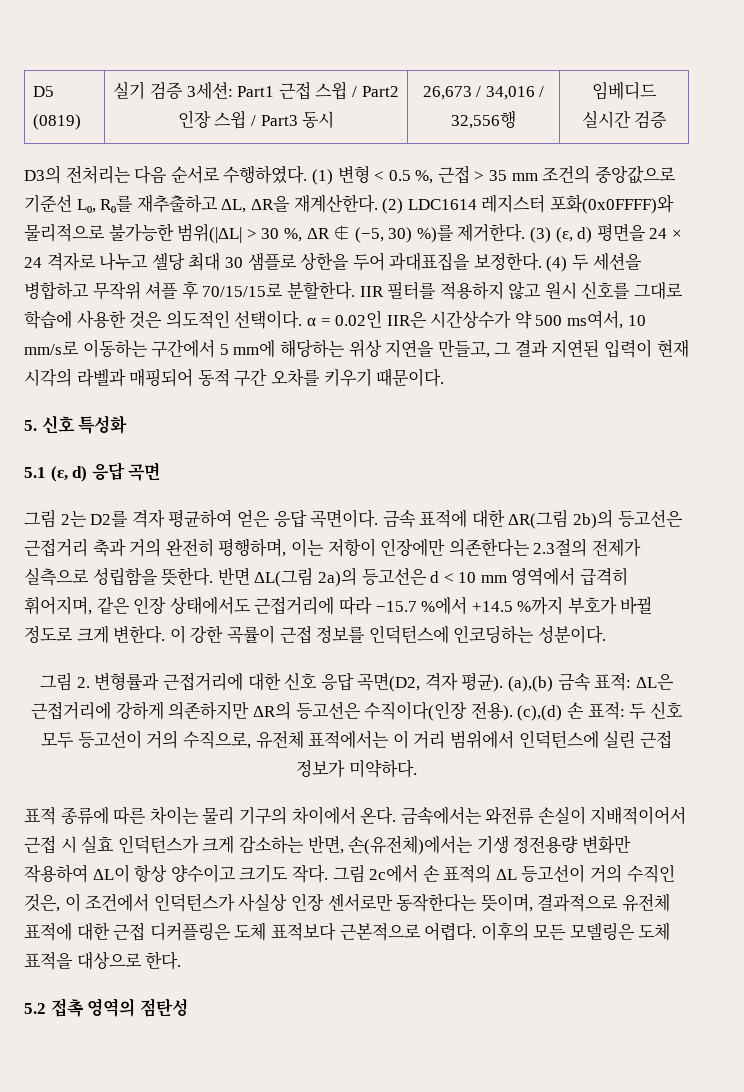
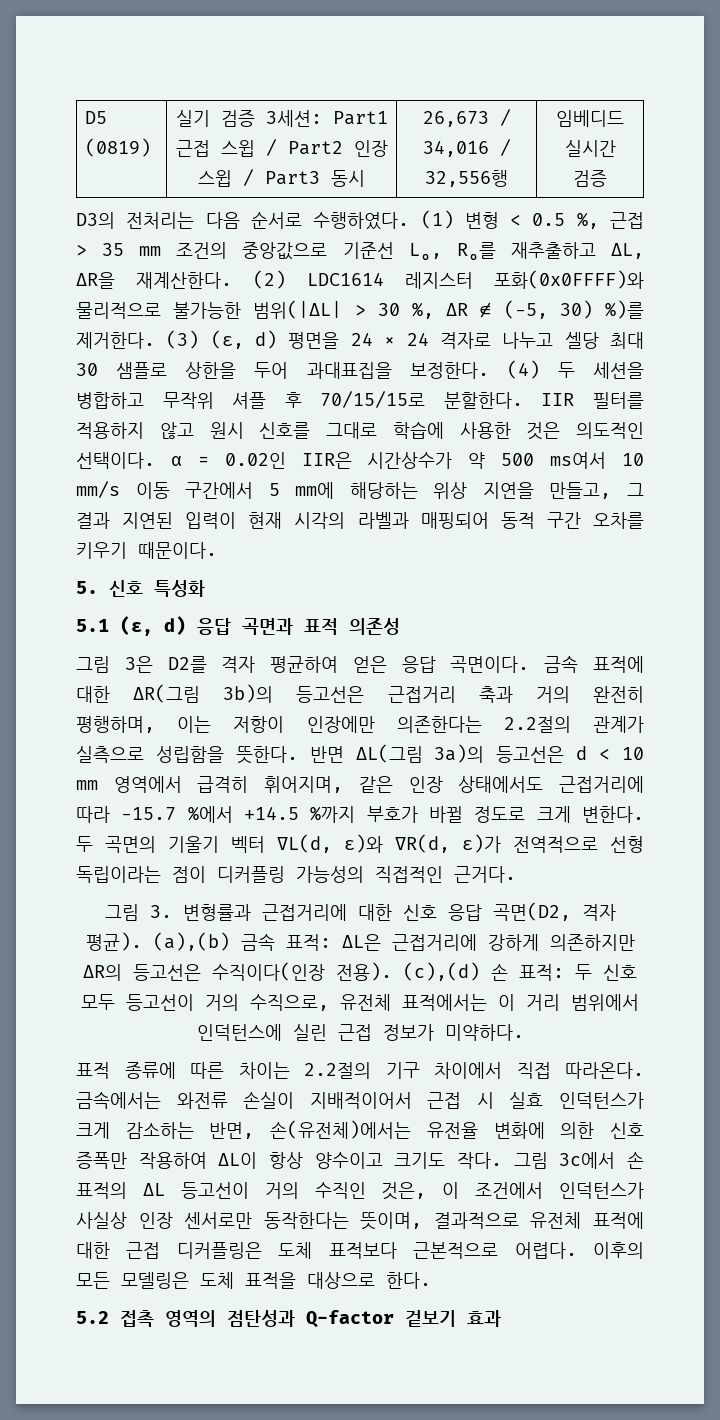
[567,310,646,329] [24,339,148,358] ms여서, 10 mm/s로 이동하는 -> [550,452,645,469] [76,481,170,499] ms여서 10 mm/s 이동
[128,462,161,481] [24,509,87,528] 곡면 // 그림 2는 -> [242,618,400,635] [76,656,153,673] 곡면과 표적 의존성 // 그림 3은
[573,509,614,529] 2b)의 -> [223,684,274,703] 3b)의
[533,538,641,557] 2.3절의 전제가 -> [503,716,644,733] 2.2절의 관계가
[317,567,357,587] 2a)의 -> [434,744,485,763] 3a)의
[169,625,606,644] [40,672,90,691] 이 강한 곡률이 근접 정보를 인덕턴스에 인코딩하는 성분이다. // 그림 2. -> [76,834,644,853] [76,866,516,883] [104,904,172,921] 두 곡면의 기울기 벡터 ∇L(d, ε)와 ∇R(d, ε)가 전역적으로 선형 독립이라는 점이 디커플링 가능성의 직접적인 근거다. // 그림 3.
[202,806,397,825] 물리 기구의 차이에서 온다. -> [304,1062,644,1079] 2.2절의 기구 차이에서 직접 따라온다.
[476,835,631,854] 기생 정전용량 변화만 -> [426,1122,644,1139] [76,1152,127,1169] 유전율 변화에 의한 신호 증폭만
[369,864,419,883] 2c에서 -> [559,1152,616,1169] 3c에서
[139,998,188,1017] 점탄성 -> [227,1310,501,1327] 점탄성과 Q-factor 겉보기 효과

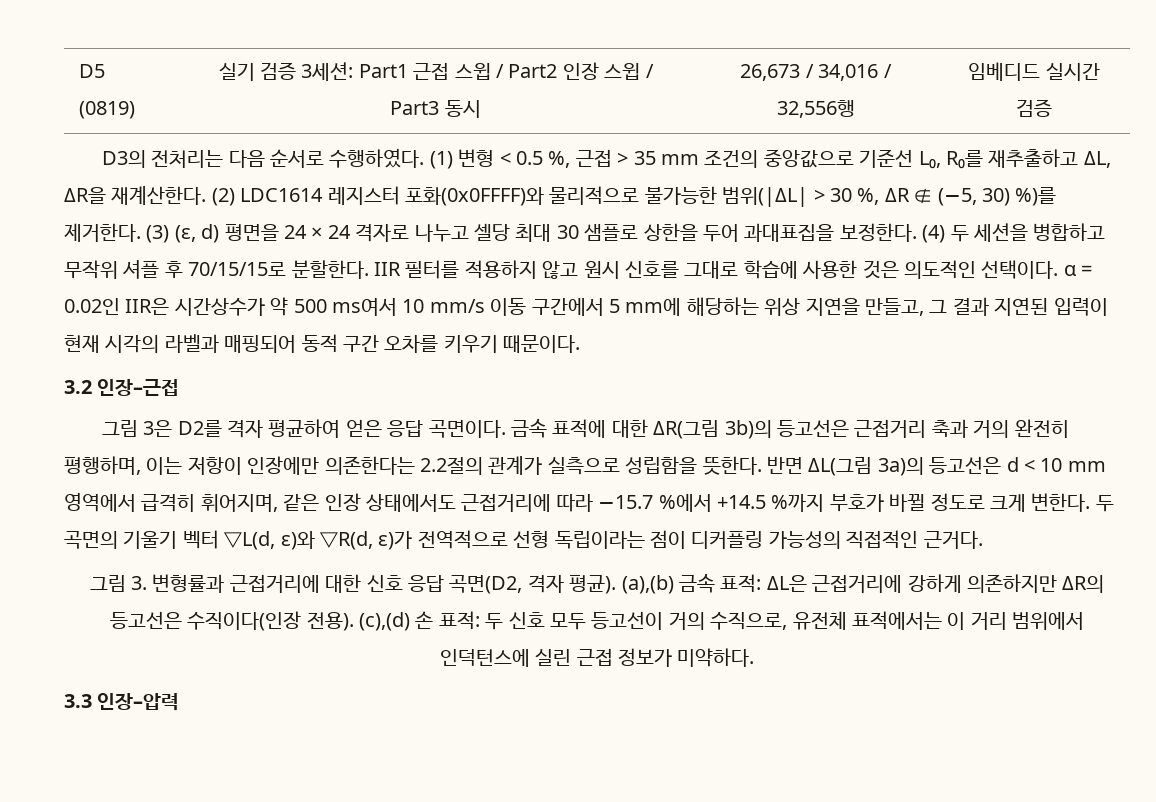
[76,580,205,597] [76,616,400,636] 5. 신호 특성화 // 5.1 (ε, d) 응답 곡면과 표적 의존성 -> [64,379,180,396] 3.2 인장–근접
[76,1062,644,1079] [76,1091,644,1109] [76,1120,644,1139] [76,1151,644,1169] [76,1182,644,1200] [76,1212,644,1230] [76,1242,644,1259] [76,1272,431,1289] [76,1310,501,1327] 표적 종류에 따른 차이는 2.2절의 기구 차이에서 직접 따라온다. 금속에서는 와전류 손실이 지배적이어서 근접 시 실효 인덕턴스가 크게 감소하는 반면, 손(유전체)에서는 유전율 변화에 의한 신호 증폭만 작용하여 ΔL이 항상 양수이고 크기도 작다. 그림 3c에서 손 표적의 ΔL 등고선이 거의 수직인 것은, 이 조건에서 인덕턴스가 사실상 인장 센서로만 동작한다는 뜻이며, 결과적으로 유전체 표적에 대한 근접 디커플링은 도체 표적보다 근본적으로 어렵다. 이후의 모든 모델링은 도체 표적을 대상으로 한다. // 5.2 접촉 영역의 점탄성과 Q-factor 겉보기 효과 -> [64,693,180,711] 3.3 인장–압력

